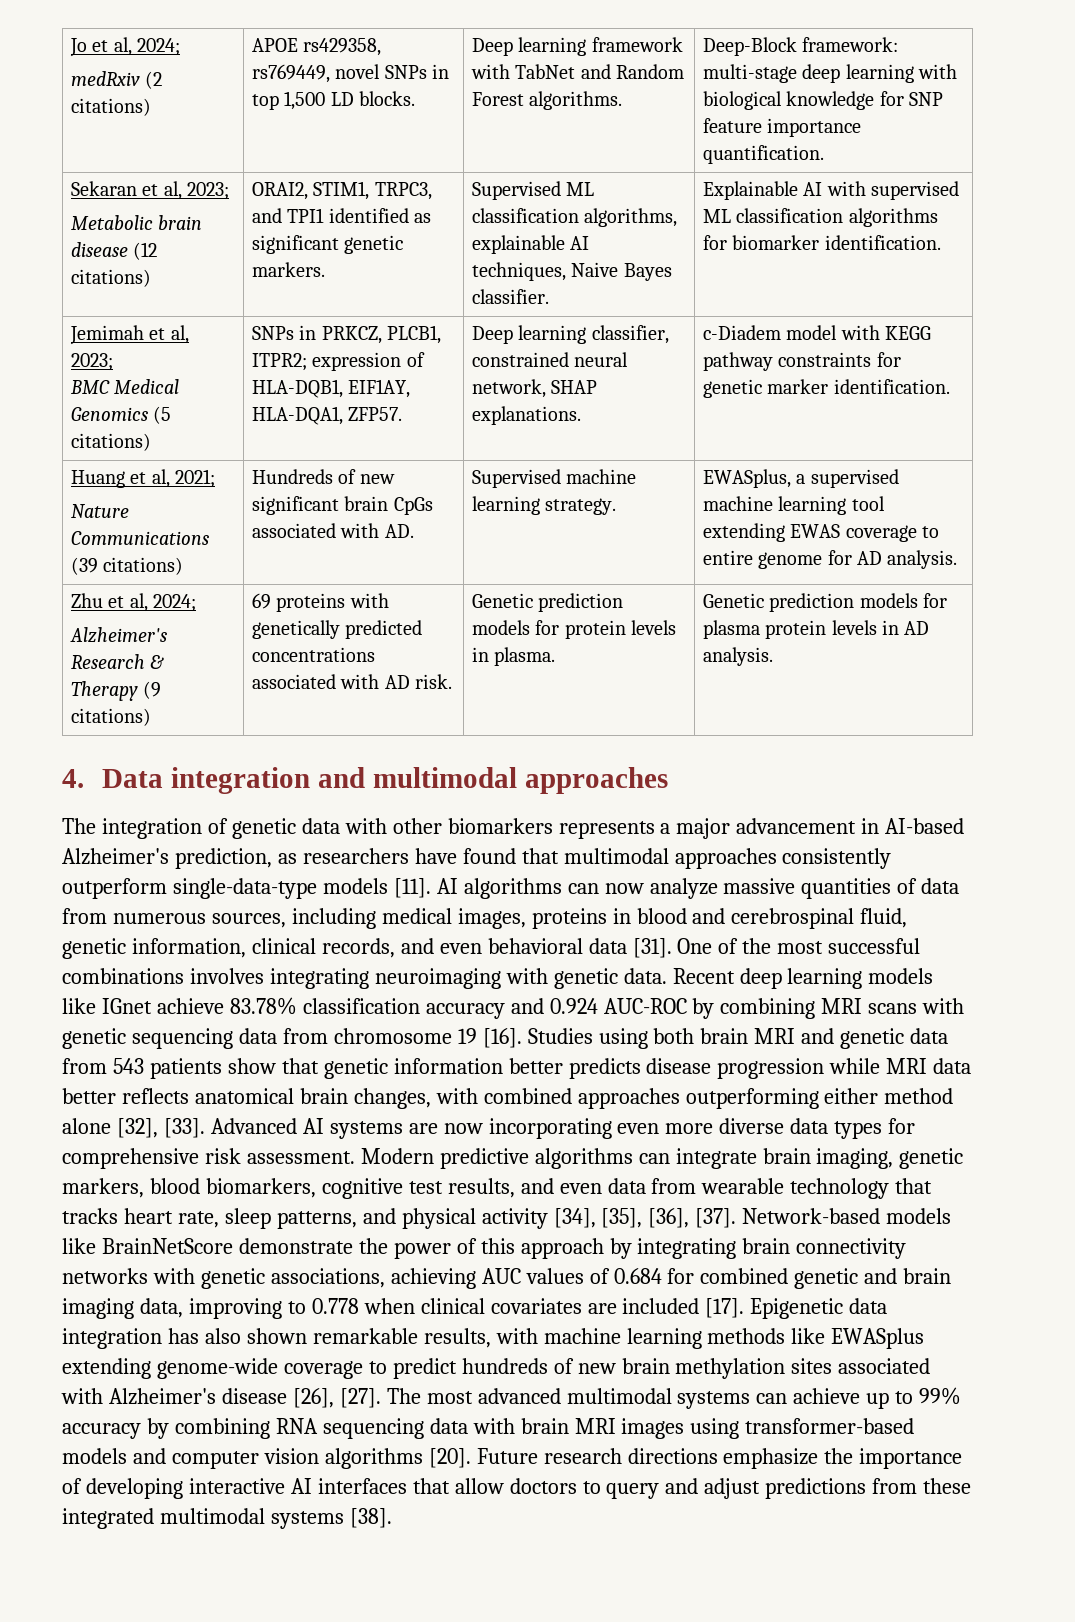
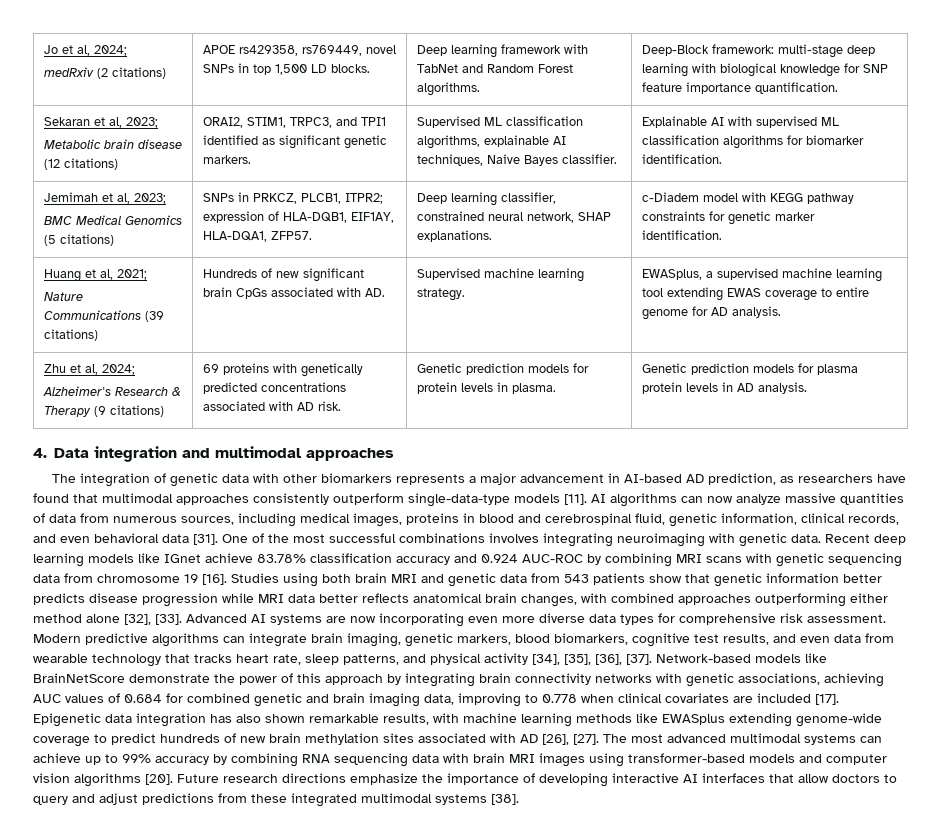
[62,848,169,865] Alzheimer's -> [686,474,705,483] AD
[108,1388,287,1405] Alzheimer's disease -> [520,734,538,743] AD

